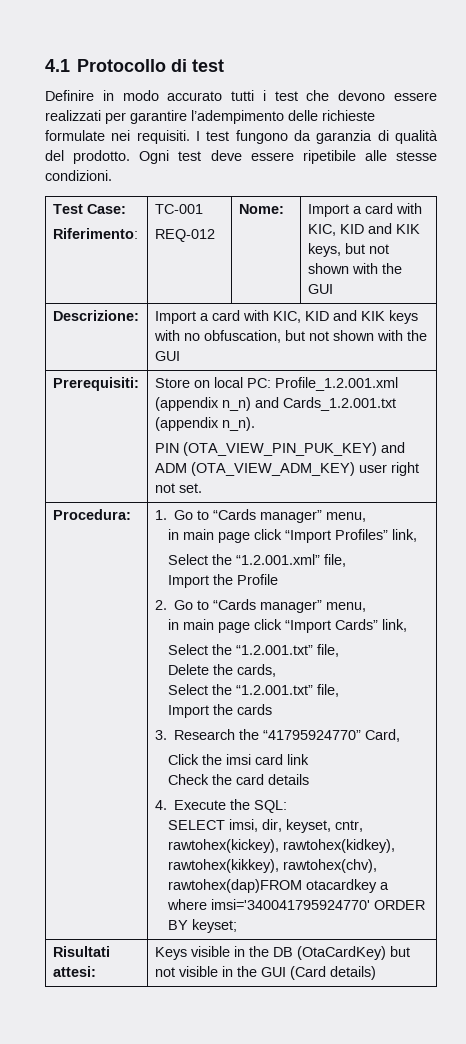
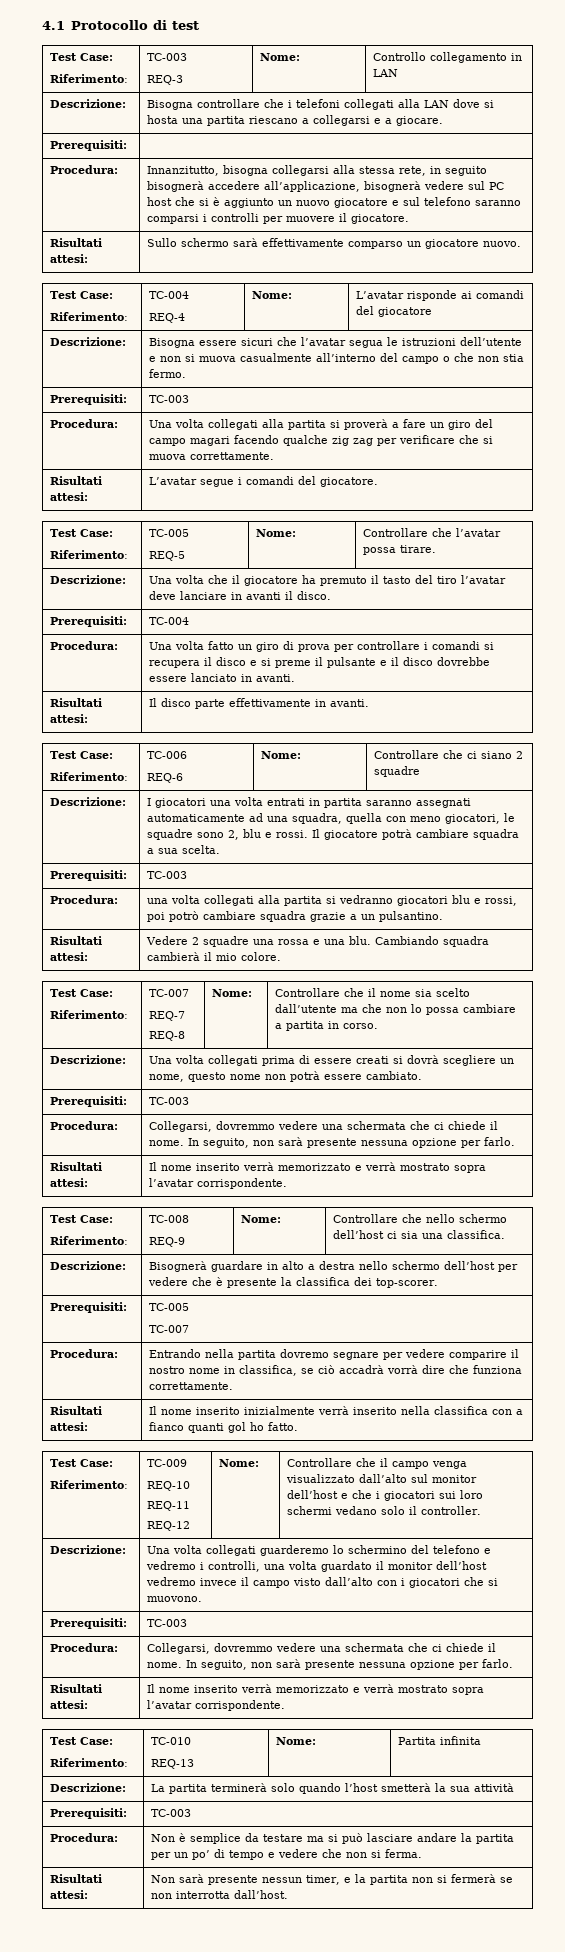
[45,90,437,101] [45,110,375,124] [45,130,438,144] [45,150,437,164] [45,170,112,181] [52,204,126,214] [52,228,138,239] [154,204,203,214] [154,229,215,242] [238,204,284,214] [307,203,422,217] [307,223,420,236] [307,243,389,257] [307,263,402,274] [307,284,333,294] [52,310,139,321] [154,310,418,324] [153,330,427,343] [154,351,180,361] [52,377,139,391] [154,377,398,391] [154,397,396,411] [154,417,255,431] [154,442,405,456] [154,462,419,476] [154,483,202,493] [52,509,131,520] [154,509,366,523] [168,529,418,543] [168,554,347,567] [168,574,279,588] [154,599,366,613] [168,619,408,633] [168,644,340,657] [168,664,277,677] [168,684,340,697] [168,704,273,718] [154,729,400,742] [168,754,310,765] [168,774,310,785] [154,799,287,813] [168,819,364,833] [168,839,396,853] [168,859,378,873] [168,879,390,893] [167,899,426,910] [168,919,238,933] [52,946,110,957] [52,966,96,977] [154,946,410,960] [154,966,376,980] // Definire in modo accurato tutti i test che devono essere realizzati per garantire l’adempimento delle richieste formulate nei requisiti. I test fungono da garanzia di qualità del prodotto. Ogni test deve essere ripetibile alle stesse condizioni. // Test Case: // Riferimento: | TC-001 // REQ-012 | Nome: | Import a card with KIC, KID and KIK keys, but not shown with the GUI // Descrizione: | Import a card with KIC, KID and KIK keys with no obfuscation, but not shown with the GUI // Prerequisiti: | Store on local PC: Profile_1.2.001.xml (appendix n_n) and Cards_1.2.001.txt (appendix n_n). // PIN (OTA_VIEW_PIN_PUK_KEY) and ADM (OTA_VIEW_ADM_KEY) user right not set. // Procedura: | 1. Go to “Cards manager” menu, // in main page click “Import Profiles” link, // Select the “1.2.001.xml” file, // Import the Profile // 2. Go to “Cards manager” menu, // in main page click “Import Cards” link, // Select the “1.2.001.txt” file, // Delete the cards, // Select the “1.2.001.txt” file, // Import the cards // 3. Research the “41795924770” Card, // Click the imsi card link // Check the card details // 4. Execute the SQL: // SELECT imsi, dir, keyset, cntr, rawtohex(kickey), rawtohex(kidkey), rawtohex(kikkey), rawtohex(chv), rawtohex(dap)FROM otacardkey a where imsi='340041795924770' ORDER BY keyset; // Risultati attesi: | Keys visible in the DB (OtaCardKey) but not visible in the GUI (Card details) -> [49,53,113,61] [49,74,128,83] [146,53,187,61] [146,75,183,85] [259,53,300,61] [372,52,522,63] [372,69,398,77] [49,99,126,108] [146,99,494,110] [146,115,443,126] [49,140,127,151] [49,165,118,174] [146,165,487,176] [146,181,504,192] [146,197,521,208] [146,213,409,224] [49,238,102,247] [49,254,88,263] [146,238,521,249] [49,291,113,299] [49,312,128,321] [148,291,189,299] [148,313,185,323] [251,291,292,299] [355,290,524,301] [355,306,432,317] [49,337,126,346] [148,337,522,348] [148,353,524,364] [148,369,186,378] [49,394,127,405] [148,395,189,403] [49,419,118,428] [148,419,493,430] [148,435,493,446] [148,452,274,460] [49,476,102,485] [49,492,88,501] [148,476,378,487] [49,529,113,537] [49,550,128,559] [148,529,189,537] [148,551,185,561] [255,529,296,537] [362,528,501,537] [362,545,436,555] [49,575,126,584] [148,575,506,586] [148,591,331,600] [49,616,127,627] [148,617,189,625] [49,641,118,650] [148,641,494,652] [148,657,490,668] [148,673,295,682] [49,698,102,707] [49,714,88,723] [148,698,369,709] [49,751,113,759] [49,772,128,781] [146,751,187,759] [146,773,183,783] [260,751,301,759] [373,750,523,759] [373,766,420,777] [49,797,126,806] [146,797,471,808] [146,813,515,824] [146,829,519,840] [146,845,220,854] [49,870,127,881] [146,871,187,879] [49,895,118,904] [146,895,517,906] [146,911,443,922] [49,936,102,945] [49,952,88,961] [145,936,489,947] [146,952,281,961] [49,989,113,997] [49,1010,128,1019] [148,989,189,997] [148,1011,185,1021] [148,1031,185,1041] [211,989,252,997] [274,988,470,997] [274,1004,516,1015] [274,1021,378,1031] [49,1055,126,1064] [148,1055,514,1066] [148,1071,422,1082] [49,1096,127,1107] [148,1097,189,1105] [49,1121,118,1130] [148,1121,498,1132] [148,1137,515,1148] [49,1162,102,1171] [49,1178,88,1187] [148,1162,486,1173] [148,1178,287,1189] [49,1215,113,1223] [49,1236,128,1245] [148,1215,189,1223] [148,1237,185,1247] [240,1215,281,1223] [332,1214,507,1223] [332,1230,505,1239] [49,1261,126,1270] [148,1261,518,1272] [147,1277,438,1288] [49,1302,127,1313] [148,1303,189,1311] [148,1325,189,1333] [49,1349,118,1358] [148,1349,519,1360] [148,1365,522,1376] [148,1382,233,1390] [49,1406,102,1415] [49,1422,88,1431] [148,1406,523,1415] [148,1422,298,1433] [49,1459,113,1467] [49,1480,128,1489] [146,1459,187,1467] [146,1481,190,1491] [146,1501,190,1511] [146,1521,190,1531] [218,1459,259,1467] [286,1458,467,1469] [285,1474,477,1483] [286,1490,483,1501] [286,1506,481,1515] [49,1545,126,1554] [146,1545,491,1556] [145,1561,487,1572] [145,1577,498,1588] [146,1596,202,1602] [49,1618,127,1629] [146,1619,187,1627] [49,1643,118,1652] [146,1643,496,1654] [146,1659,513,1670] [49,1684,102,1693] [49,1700,88,1709] [146,1684,484,1695] [146,1700,285,1711] [49,1737,113,1745] [49,1758,128,1767] [150,1737,191,1745] [150,1759,194,1769] [275,1737,316,1745] [397,1736,481,1745] [49,1783,126,1792] [150,1783,514,1794] [49,1808,127,1819] [150,1809,191,1817] [49,1833,118,1842] [150,1833,514,1844] [150,1849,422,1860] [49,1874,102,1883] [49,1890,88,1899] [150,1874,513,1885] [150,1890,288,1899] // Test Case: // Riferimento: | TC-003 // REQ-3 | Nome: | Controllo collegamento in LAN // Descrizione: | Bisogna controllare che i telefoni collegati alla LAN dove si hosta una partita riescano a collegarsi e a giocare. // Prerequisiti: | // Procedura: | Innanzitutto, bisogna collegarsi alla stessa rete, in seguito bisognerà accedere all’applicazione, bisognerà vedere sul PC host che si è aggiunto un nuovo giocatore e sul telefono saranno comparsi i controlli per muovere il giocatore. // Risultati attesi: | Sullo schermo sarà effettivamente comparso un giocatore nuovo. // Test Case: // Riferimento: | TC-004 // REQ-4 | Nome: | L’avatar risponde ai comandi del giocatore // Descrizione: | Bisogna essere sicuri che l’avatar segua le istruzioni dell’utente e non si muova casualmente all’interno del campo o che non stia fermo. // Prerequisiti: | TC-003 // Procedura: | Una volta collegati alla partita si proverà a fare un giro del campo magari facendo qualche zig zag per verificare che si muova correttamente. // Risultati attesi: | L’avatar segue i comandi del giocatore. // Test Case: // Riferimento: | TC-005 // REQ-5 | Nome: | Controllare che l’avatar possa tirare. // Descrizione: | Una volta che il giocatore ha premuto il tasto del tiro l’avatar deve lanciare in avanti il disco. // Prerequisiti: | TC-004 // Procedura: | Una volta fatto un giro di prova per controllare i comandi si recupera il disco e si preme il pulsante e il disco dovrebbe essere lanciato in avanti. // Risultati attesi: | Il disco parte effettivamente in avanti. // Test Case: // Riferimento: | TC-006 // REQ-6 | Nome: | Controllare che ci siano 2 squadre // Descrizione: | I giocatori una volta entrati in partita saranno assegnati automaticamente ad una squadra, quella con meno giocatori, le squadre sono 2, blu e rossi. Il giocatore potrà cambiare squadra a sua scelta. // Prerequisiti: | TC-003 // Procedura: | una volta collegati alla partita si vedranno giocatori blu e rossi, poi potrò cambiare squadra grazie a un pulsantino. // Risultati attesi: | Vedere 2 squadre una rossa e una blu. Cambiando squadra cambierà il mio colore. // Test Case: // Riferimento: | TC-007 // REQ-7 // REQ-8 | Nome: | Controllare che il nome sia scelto dall’utente ma che non lo possa cambiare a partita in corso. // Descrizione: | Una volta collegati prima di essere creati si dovrà scegliere un nome, questo nome non potrà essere cambiato. // Prerequisiti: | TC-003 // Procedura: | Collegarsi, dovremmo vedere una schermata che ci chiede il nome. In seguito, non sarà presente nessuna opzione per farlo. // Risultati attesi: | Il nome inserito verrà memorizzato e verrà mostrato sopra l’avatar corrispondente. // Test Case: // Riferimento: | TC-008 // REQ-9 | Nome: | Controllare che nello schermo dell’host ci sia una classifica. // Descrizione: | Bisognerà guardare in alto a destra nello schermo dell’host per vedere che è presente la classifica dei top-scorer. // Prerequisiti: | TC-005 // TC-007 // Procedura: | Entrando nella partita dovremo segnare per vedere comparire il nostro nome in classifica, se ciò accadrà vorrà dire che funziona correttamente. // Risultati attesi: | Il nome inserito inizialmente verrà inserito nella classifica con a fianco quanti gol ho fatto. // Test Case: // Riferimento: | TC-009 // REQ-10 // REQ-11 // REQ-12 | Nome: | Controllare che il campo venga visualizzato dall’alto sul monitor dell’host e che i giocatori sui loro schermi vedano solo il controller. // Descrizione: | Una volta collegati guarderemo lo schermino del telefono e vedremo i controlli, una volta guardato il monitor dell’host vedremo invece il campo visto dall’alto con i giocatori che si muovono. // Prerequisiti: | TC-003 // Procedura: | Collegarsi, dovremmo vedere una schermata che ci chiede il nome. In seguito, non sarà presente nessuna opzione per farlo. // Risultati attesi: | Il nome inserito verrà memorizzato e verrà mostrato sopra l’avatar corrispondente. // Test Case: // Riferimento: | TC-010 // REQ-13 | Nome: | Partita infinita // Descrizione: | La partita terminerà solo quando l’host smetterà la sua attività // Prerequisiti: | TC-003 // Procedura: | Non è semplice da testare ma si può lasciare andare la partita per un po’ di tempo e vedere che non si ferma. // Risultati attesi: | Non sarà presente nessun timer, e la partita non si fermerà se non interrotta dall’host.

